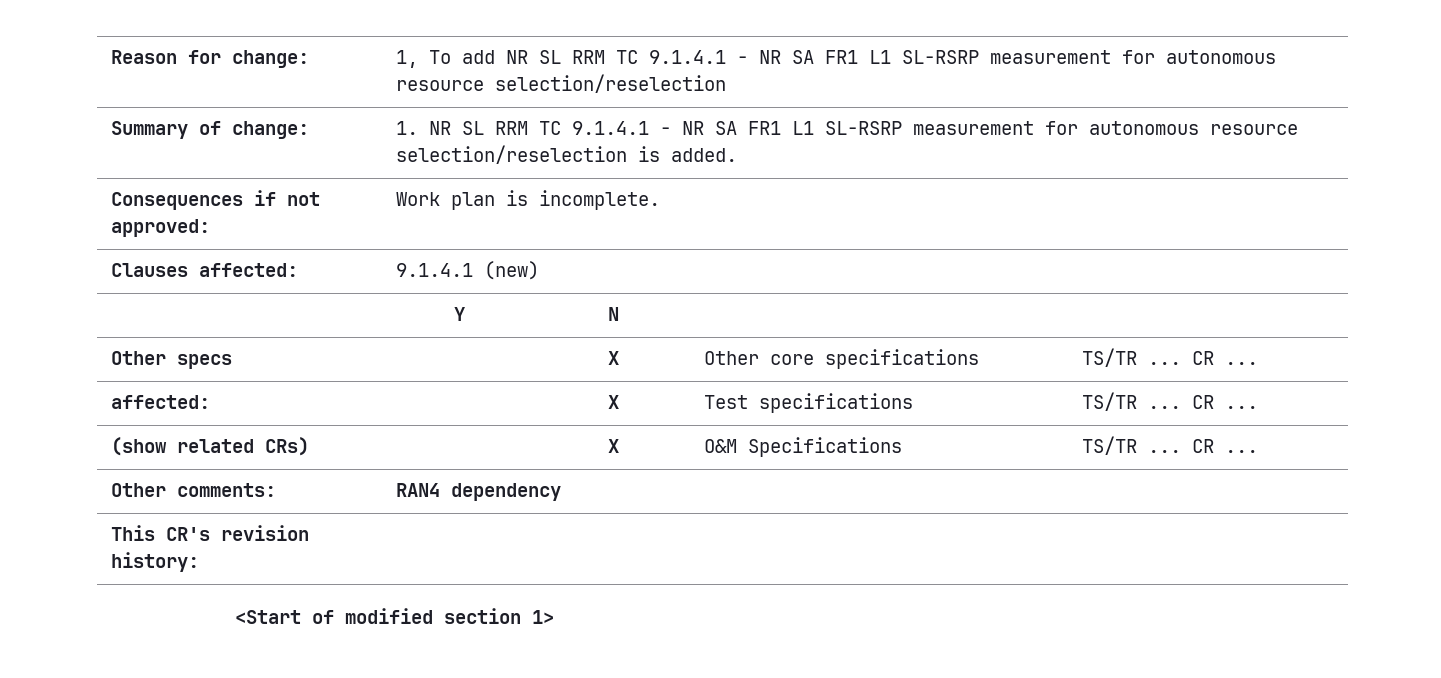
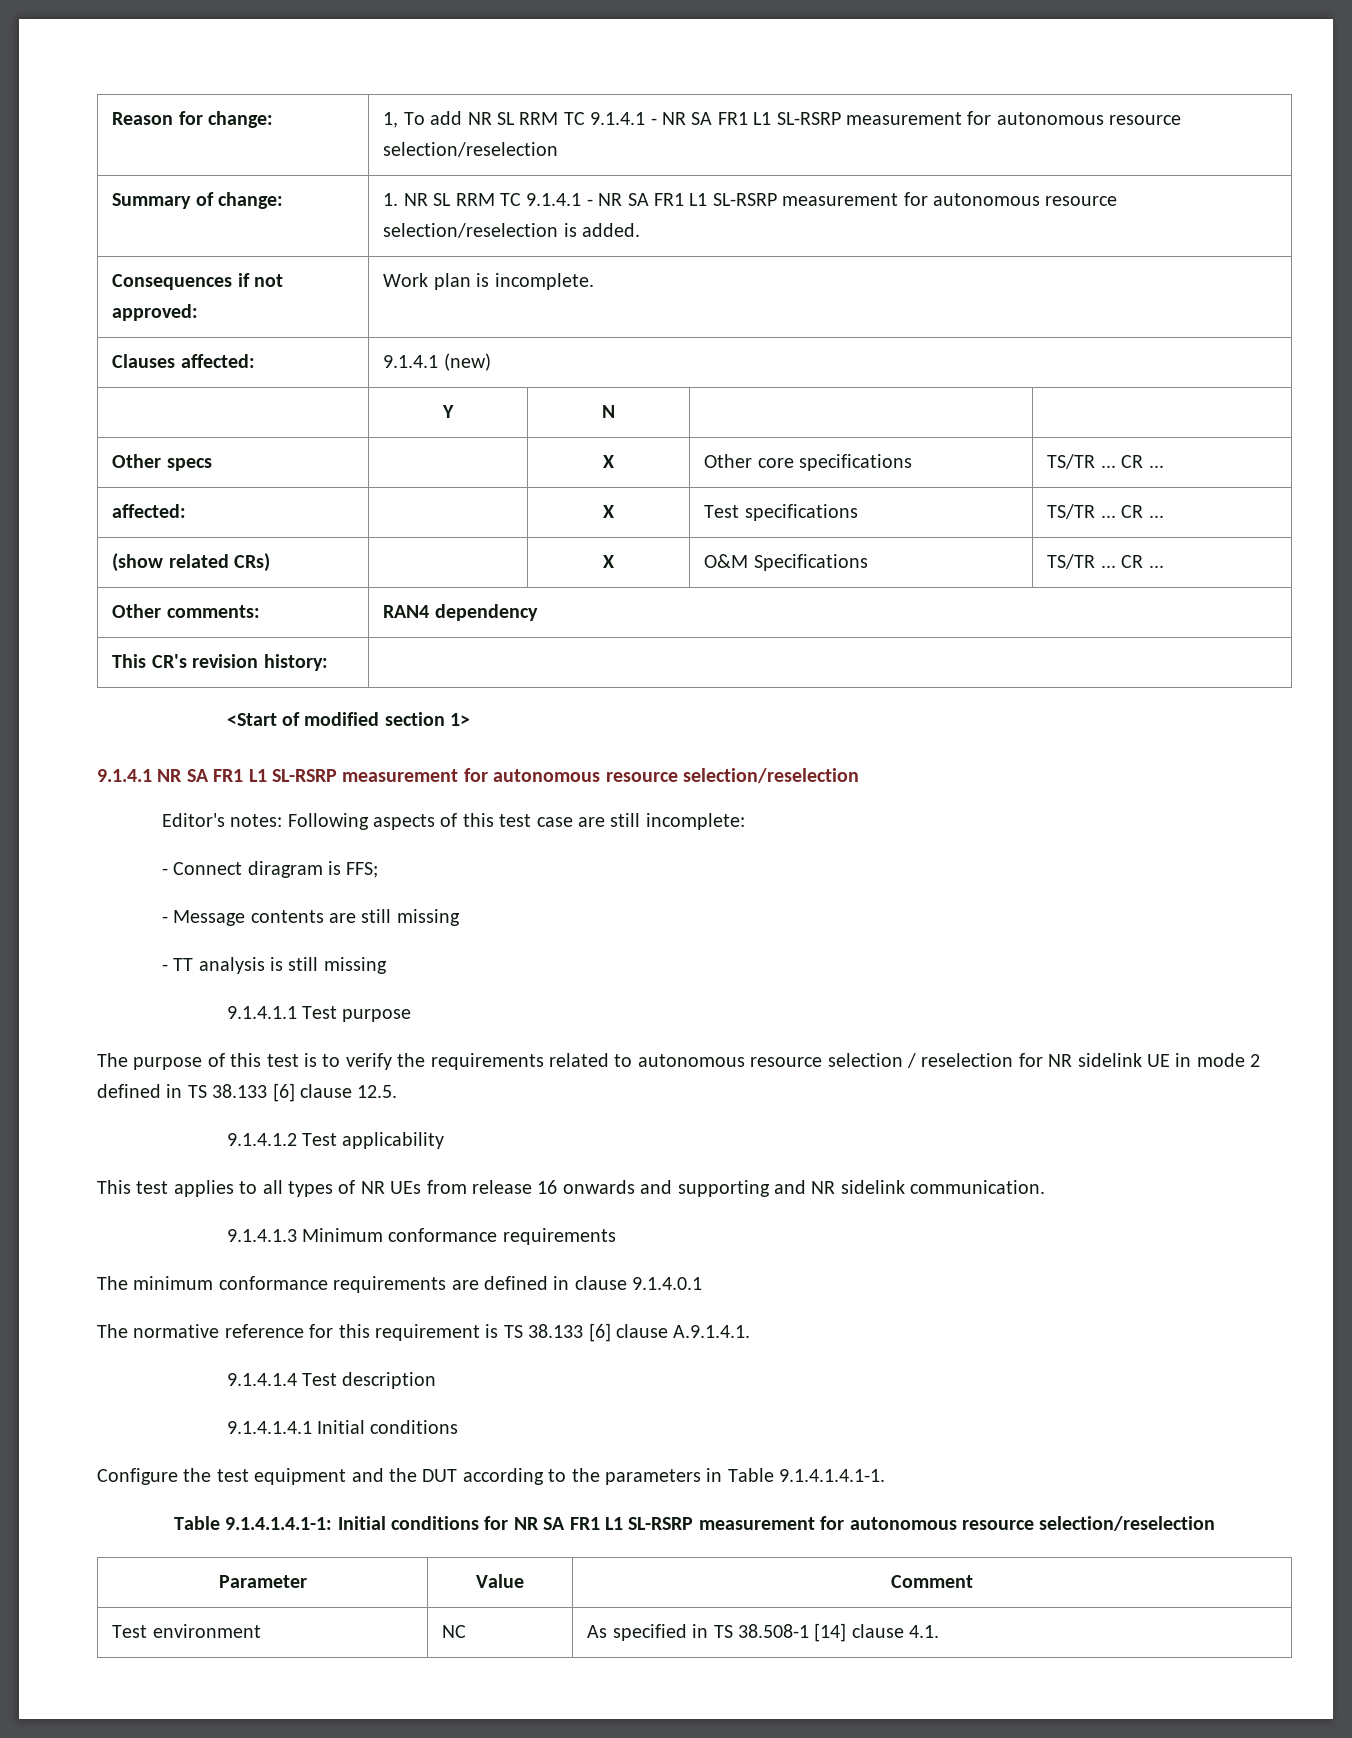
(554, 617) none -> [97,768,859,783] [161,813,745,830] [161,861,379,878] [161,909,460,926] [161,957,387,974] [226,1006,412,1022] [97,1053,1261,1070] [97,1083,398,1102] [226,1132,445,1149] [97,1180,1046,1197] [226,1228,616,1245] [97,1276,703,1293] [97,1323,751,1342] [226,1372,437,1389] [226,1420,459,1434] [97,1468,886,1485] [173,1516,1216,1531] [218,1575,307,1588] [476,1574,524,1588] [891,1575,973,1588] [112,1624,261,1638] [442,1625,467,1638] [587,1623,940,1642] // 9.1.4.1 NR SA FR1 L1 SL-RSRP measurement for autonomous resource selection/reselection // Editor's notes: Following aspects of this test case are still incomplete: // - Connect diragram is FFS; // - Message contents are still missing // - TT analysis is still missing // 9.1.4.1.1 Test purpose // The purpose of this test is to verify the requirements related to autonomous resource selection / reselection for NR sidelink UE in mode 2 defined in TS 38.133 [6] clause 12.5. // 9.1.4.1.2 Test applicability // This test applies to all types of NR UEs from release 16 onwards and supporting and NR sidelink communication. // 9.1.4.1.3 Minimum conformance requirements // The minimum conformance requirements are defined in clause 9.1.4.0.1 // The normative reference for this requirement is TS 38.133 [6] clause A.9.1.4.1. // 9.1.4.1.4 Test description // 9.1.4.1.4.1 Initial conditions // Configure the test equipment and the DUT according to the parameters in Table 9.1.4.1.4.1-1. // Table 9.1.4.1.4.1-1: Initial conditions for NR SA FR1 L1 SL-RSRP measurement for autonomous resource selection/reselection // Parameter | Value | Comment // Test environment | NC | As specified in TS 38.508-1 [14] clause 4.1.

